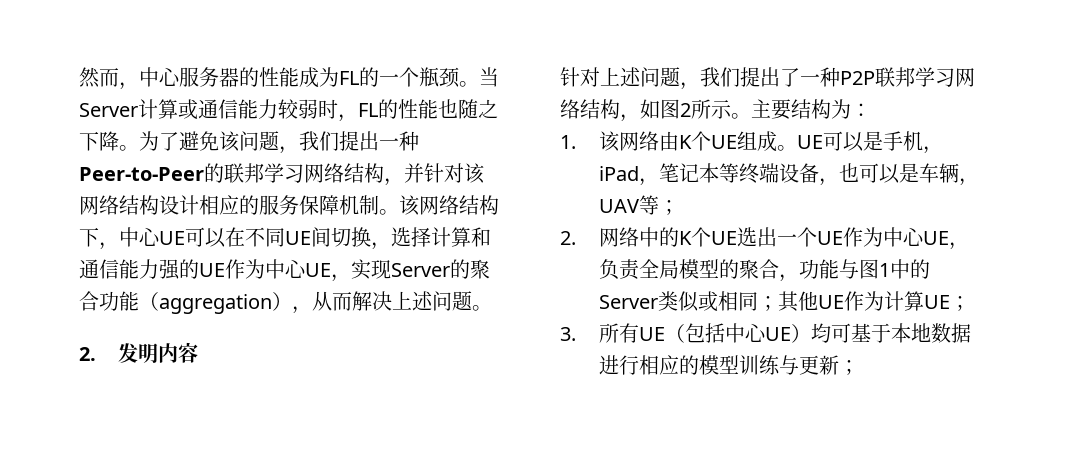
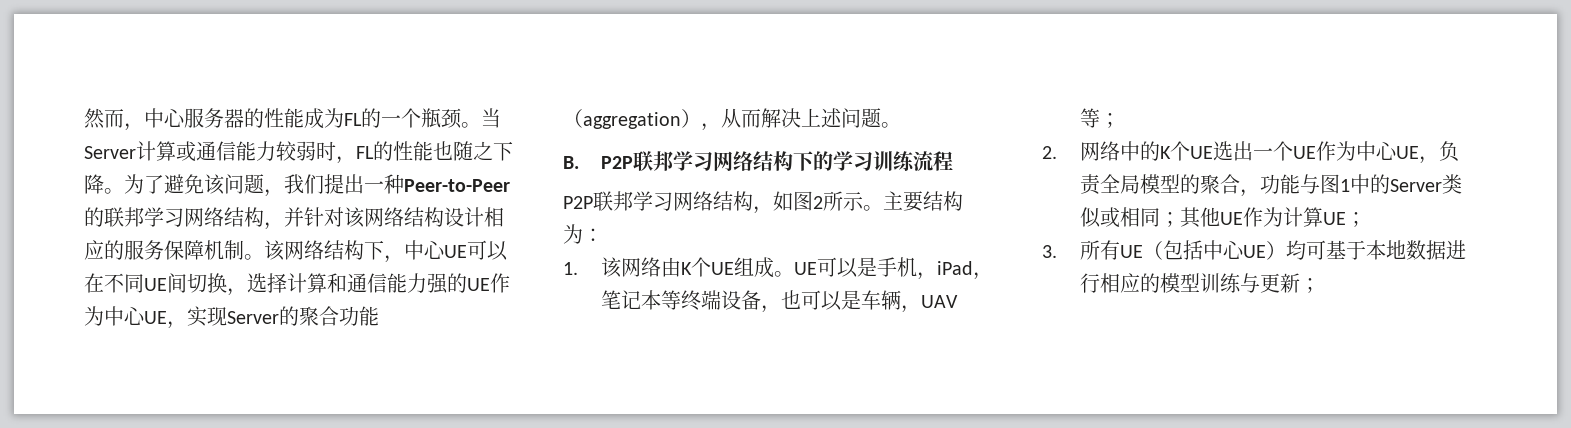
[79,342,199,363] [560,67,840,90] 2.发明内容 // 针对上述问题，我们提出了一种 -> [563,151,953,171] B. P2P联邦学习网络结构下的学习训练流程 //

